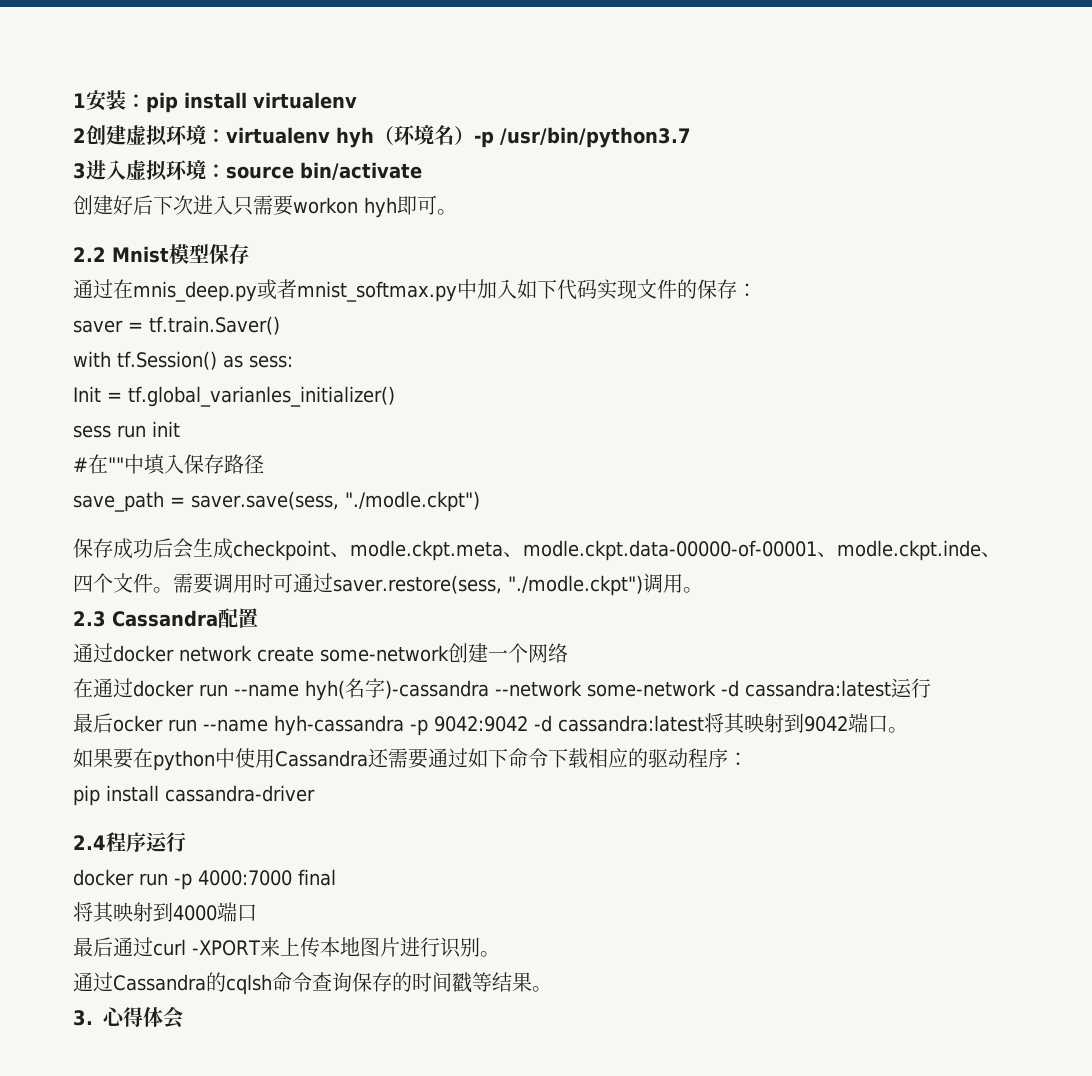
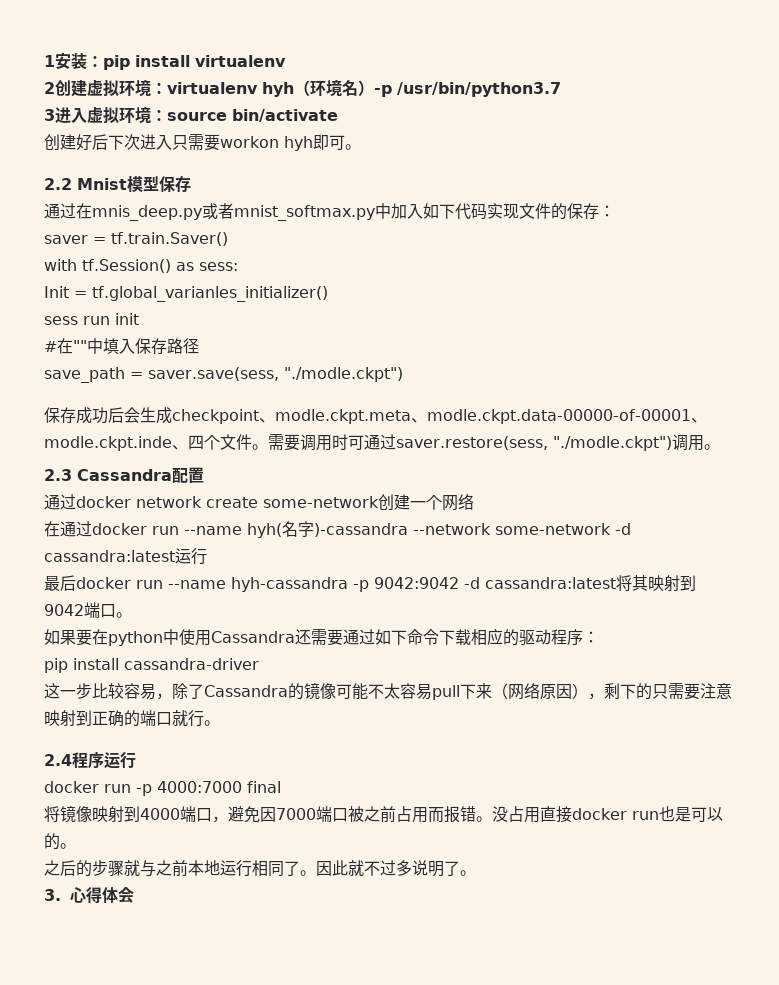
[113,715,163,732] ocker -> [76,577,131,589] docker
(315, 793) none -> [44,682,732,700] [44,710,220,727] // 这一步比较容易，除了Cassandra的镜像可能不太容易pull下来（网络原因），剩下的只需要注意映射到正确的端口就行。
[93,902,114,923] 其 -> [60,805,92,823] 镜像
[73,937,500,958] [73,972,532,995] // 最后通过curl -XPORT来上传本地图片进行识别。 // 通过Cassandra的cqlsh命令查询保存的时间戳等结果 -> [212,806,723,823] [44,833,76,850] [44,860,460,877] ，避免因7000端口被之前占用而报错。没占用直接docker run也是可以的。 // 之后的步骤就与之前本地运行相同了。因此就不过多说明了

